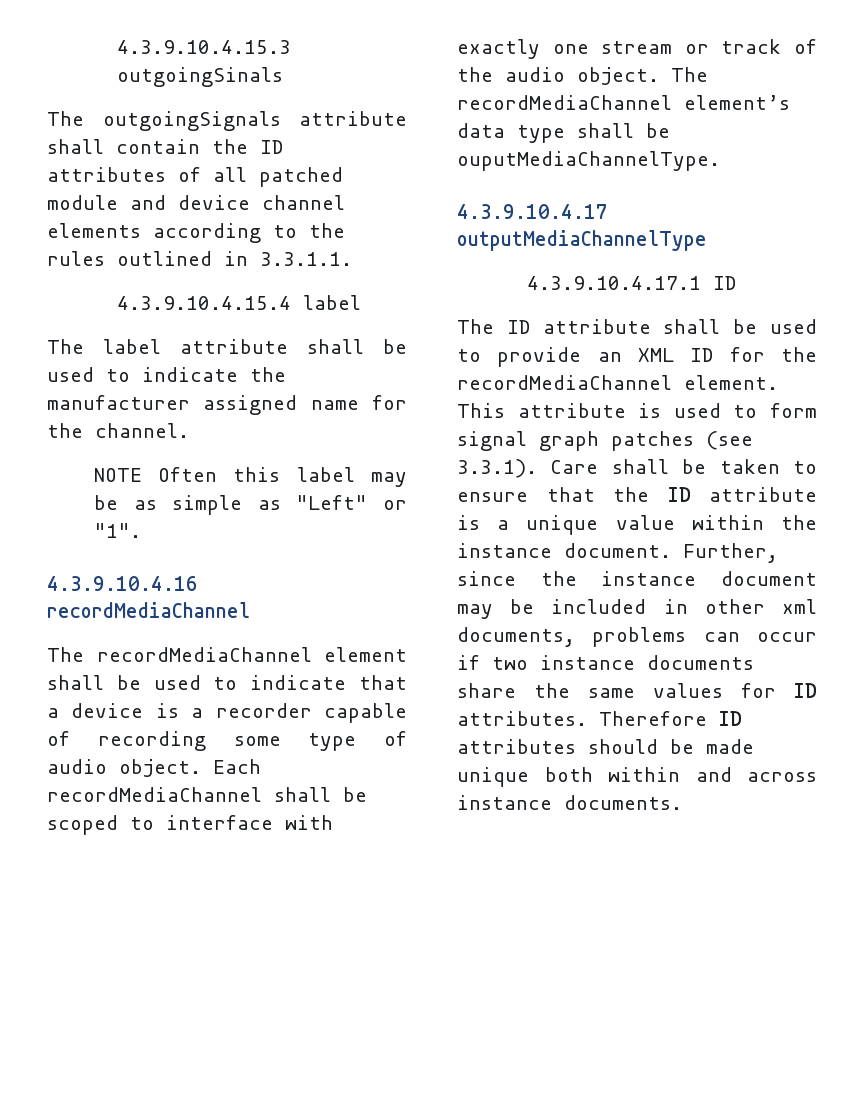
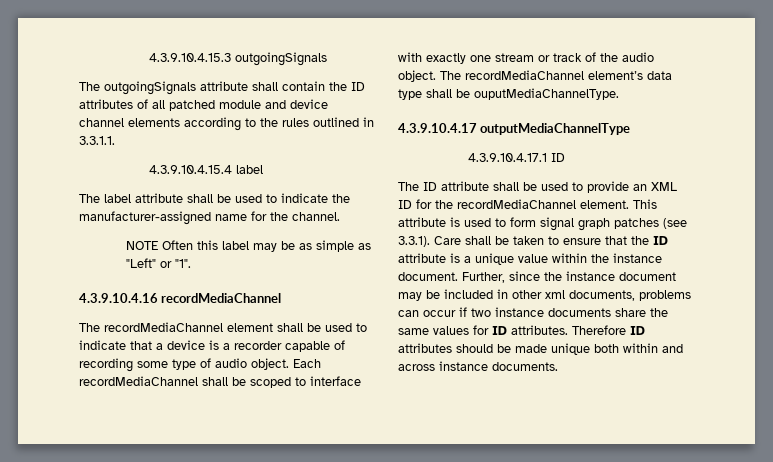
[117,67,284,87] outgoingSinals -> [234,52,327,66] outgoingSignals
[47,395,298,415] manufacturer assigned -> [79,211,211,225] manufacturer-assigned

